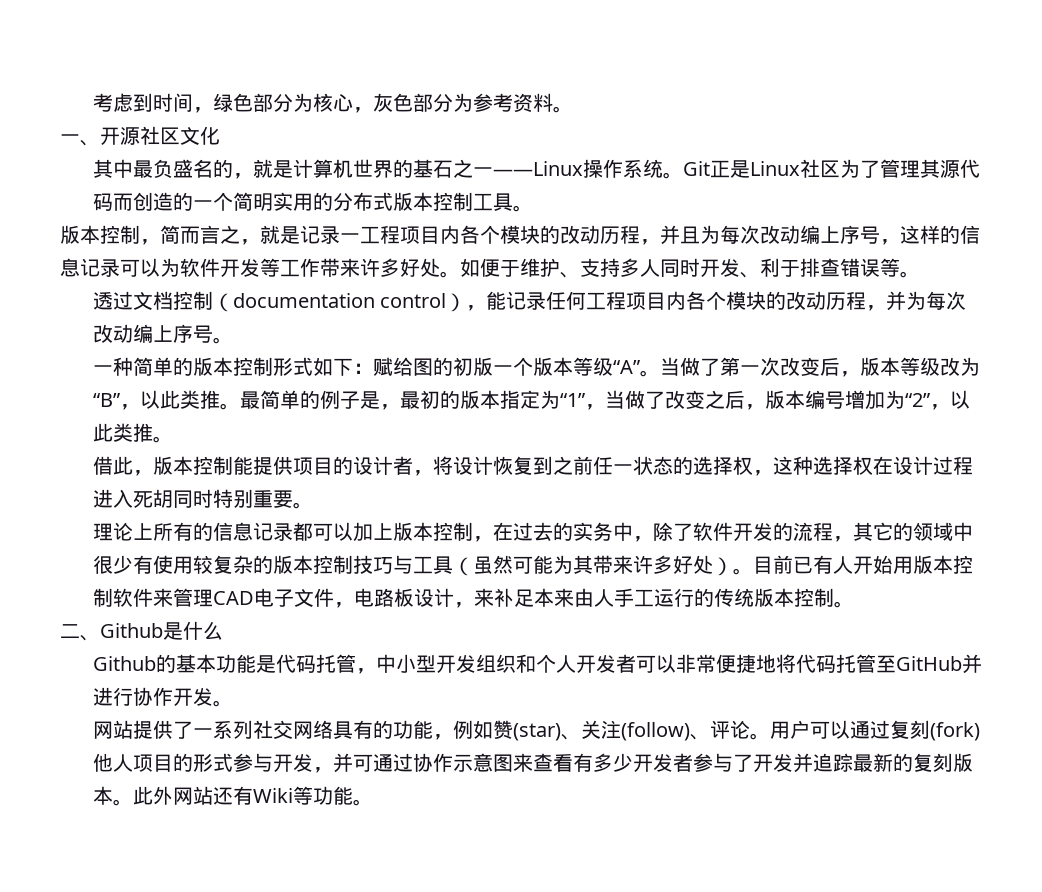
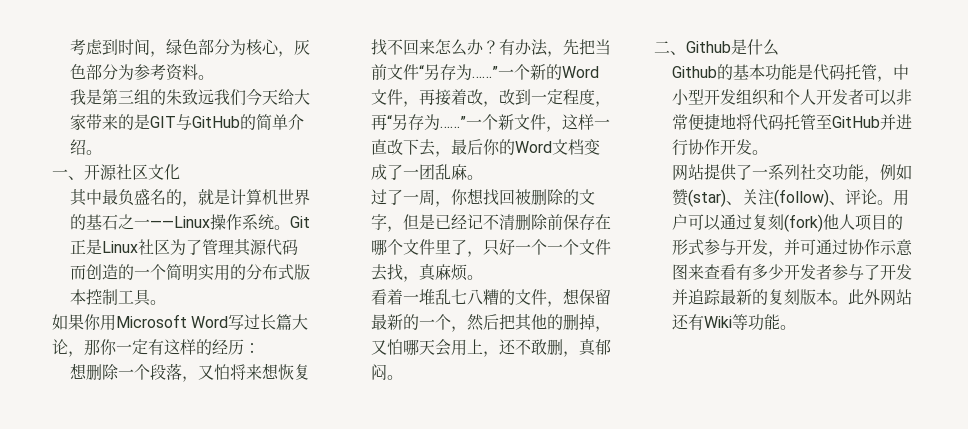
(573, 109) none -> [70,88,311,106] [70,114,305,131] [70,139,103,155] // 我是第三组的朱致远我们今天给大家带来的是GIT与GitHub的简单介绍。
[60,225,980,245] [60,258,920,278] [92,291,967,312] [92,324,233,344] [92,357,980,377] [92,390,970,410] [92,423,173,443] [92,456,973,476] [92,489,313,509] [92,522,973,542] [92,555,973,576] [92,588,834,608] 版本控制，简而言之，就是记录一工程项目内各个模块的改动历程，并且为每次改动编上序号，这样的信息记录可以为软件开发等工作带来许多好处。如便于维护、支持多人同时开发、利于排查错误等。 // 透过文档控制（documentation control），能记录任何工程项目内各个模块的改动历程，并为每次改动编上序号。 // 一种简单的版本控制形式如下：赋给图的初版一个版本等级“A”。当做了第一次改变后，版本等级改为“B”，以此类推。最简单的例子是，最初的版本指定为“1”，当做了改变之后，版本编号增加为“2”，以此类推。 // 借此，版本控制能提供项目的设计者，将设计恢复到之前任一状态的选择权，这种选择权在设计过程进入死胡同时特别重要。 // 理论上所有的信息记录都可以加上版本控制，在过去的实务中，除了软件开发的流程，其它的领域中很少有使用较复杂的版本控制技巧与工具（虽然可能为其带来许多好处）。目前已有人开始用版本控制软件来管理CAD电子文件，电路板设计，来补足本来由人手工运行的传统版本控制 -> [52,314,309,331] [52,339,260,357] [70,363,311,382] [371,39,612,57] [371,64,600,80] [371,89,612,107] [371,114,611,132] [371,139,601,157] [371,164,484,180] [371,188,596,207] [371,214,612,232] [371,239,612,257] [371,263,484,282] [371,288,612,307] [371,314,612,332] [371,338,612,357] [371,364,388,380] 如果你用Microsoft Word写过长篇大论，那你一定有这样的经历： // 想删除一个段落，又怕将来想恢复找不回来怎么办？有办法，先把当前文件“另存为……”一个新的Word文件，再接着改，改到一定程度，再“另存为……”一个新文件，这样一直改下去，最后你的Word文档变成了一团乱麻。 // 过了一周，你想找回被删除的文字，但是已经记不清删除前保存在哪个文件里了，只好一个一个文件去找，真麻烦。 // 看着一堆乱七八糟的文件，想保留最新的一个，然后把其他的删掉，又怕哪天会用上，还不敢删，真郁闷
[292,720,393,739] 网络具有的 -> (833, 171) none

